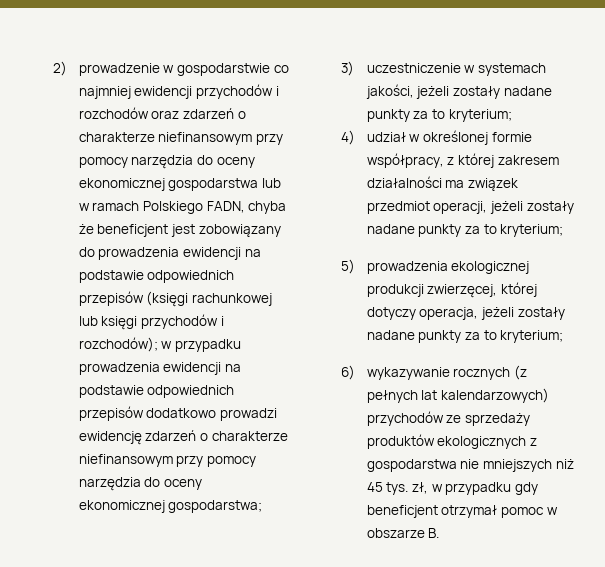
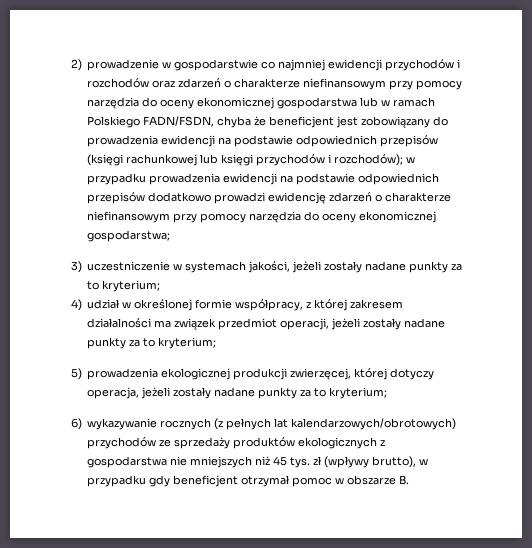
[206,201,245,213] FADN, -> [143,116,215,127] FADN/FSDN,
[440,388,549,403] kalendarzowych) -> [291,418,457,430] kalendarzowych/obrotowych)
[411,482,428,494] zł, -> [313,456,417,468] zł (wpływy brutto),

